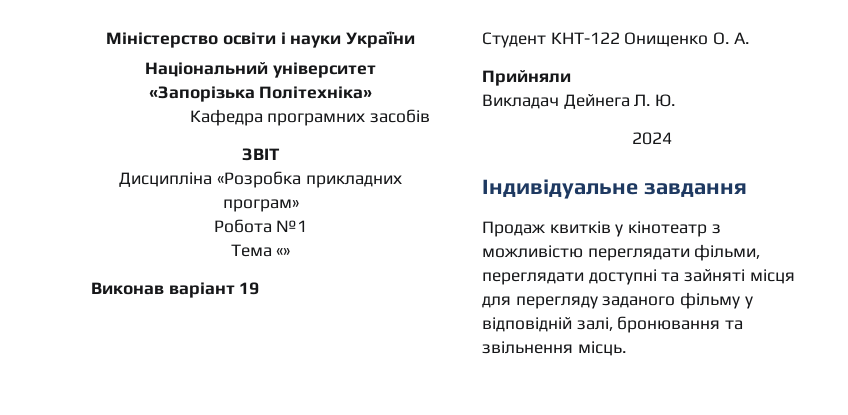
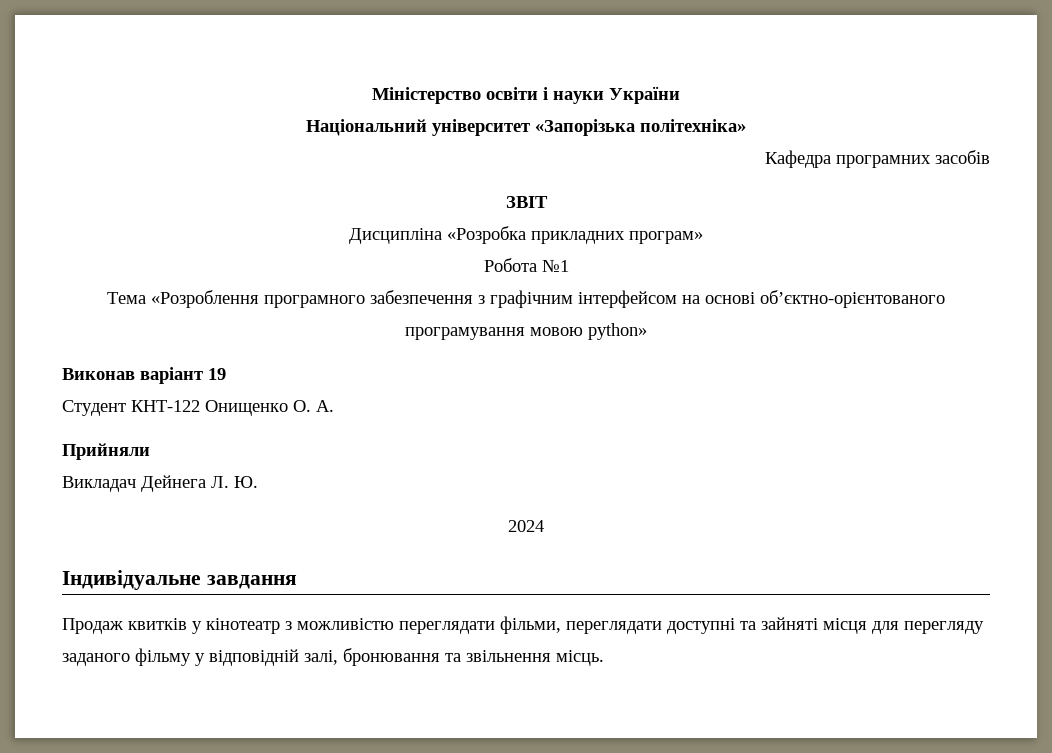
[259,86,373,99] Політехніка» -> [640,119,746,132] політехніка»
[276,248,291,256] «» -> [151,290,945,308] [405,323,647,340] «Розроблення програмного забезпечення з графічним інтерфейсом на основі об’єктно-орієнтованого програмування мовою python»

